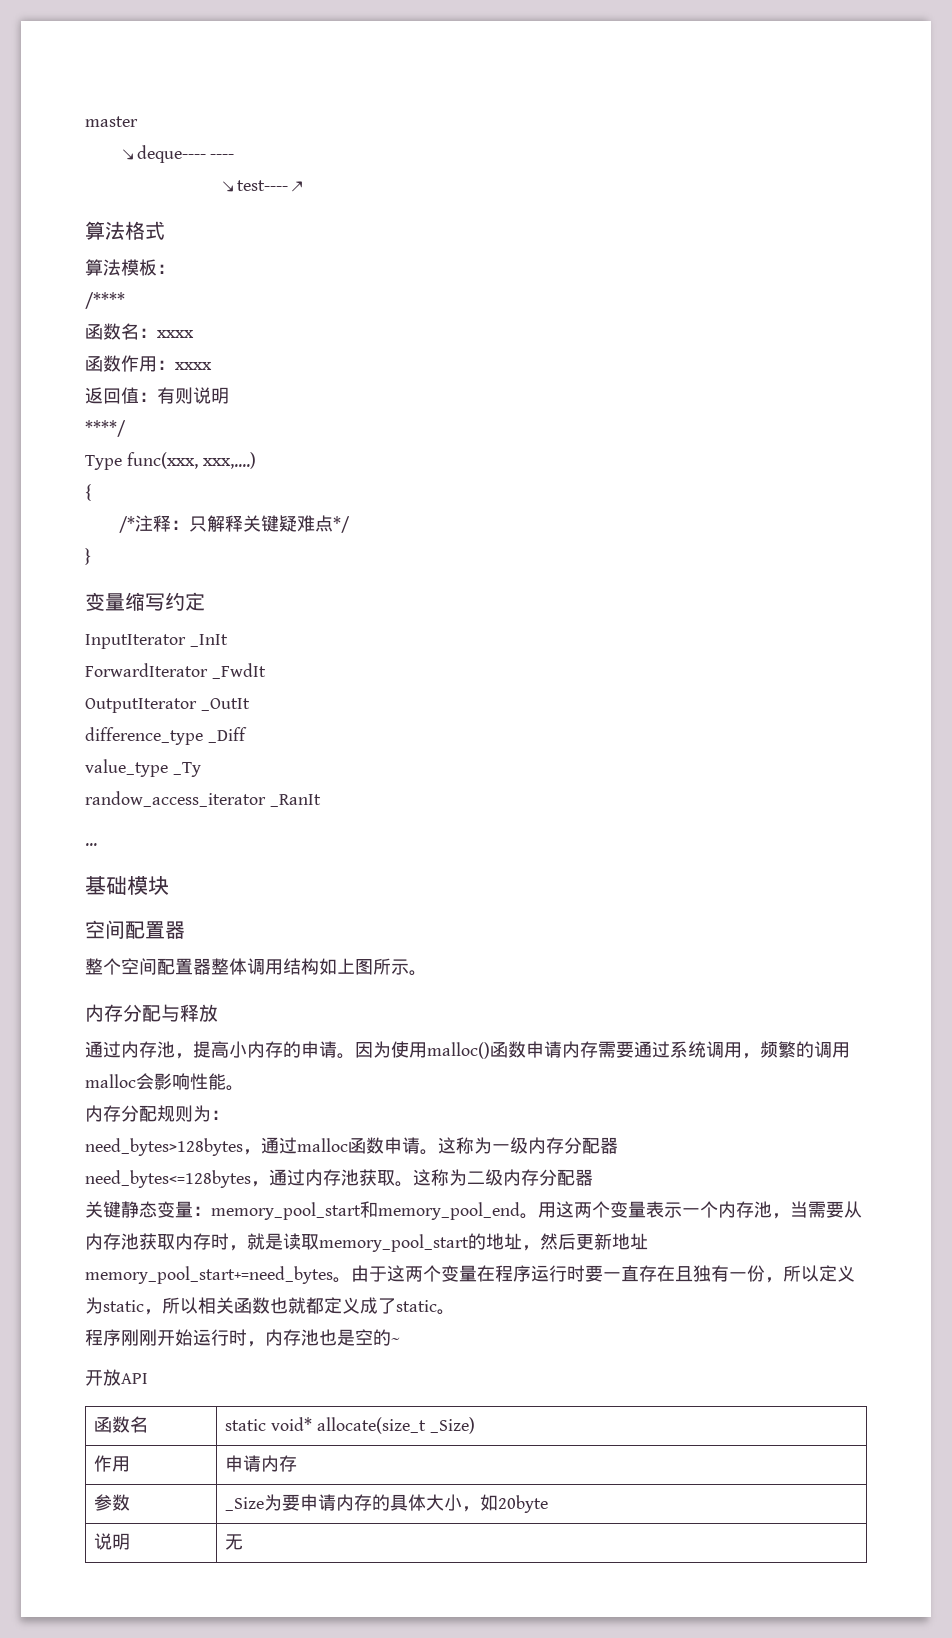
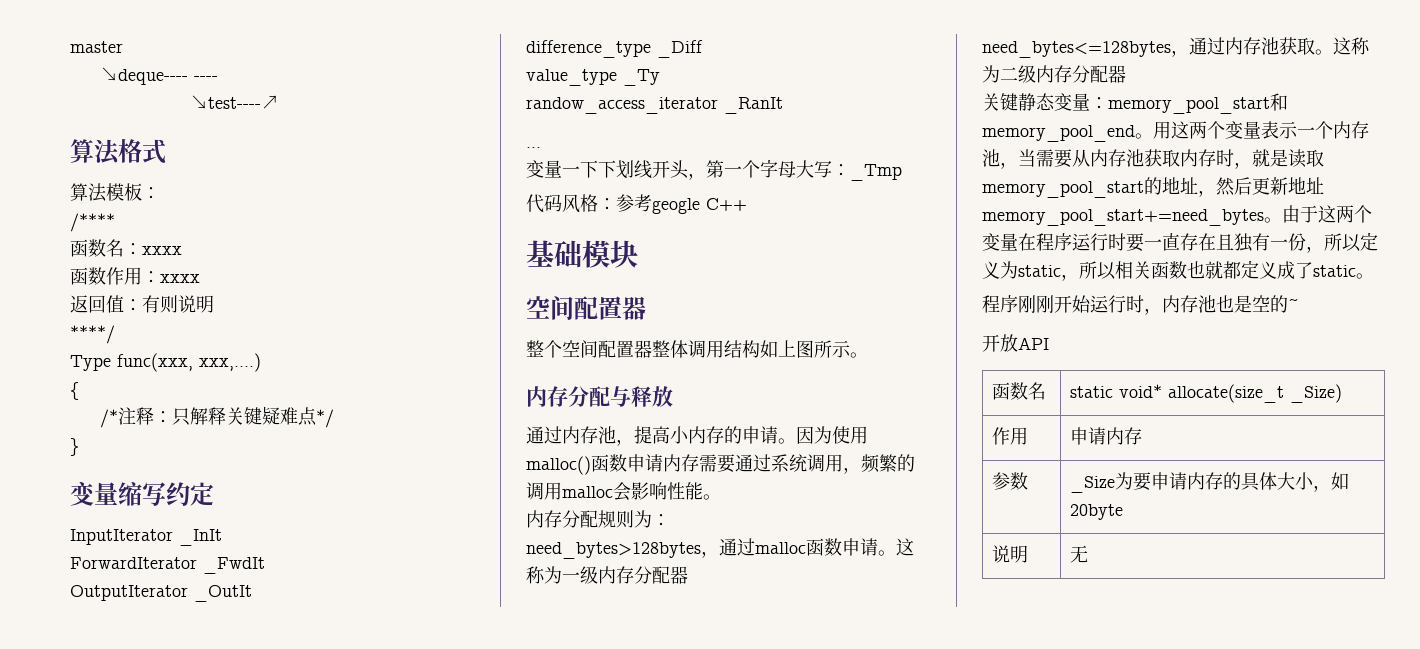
(97, 844) none -> [526,159,902,181] [526,194,747,214] // 变量一下下划线开头，第一个字母大写：_Tmp // 代码风格：参考geogle C++

